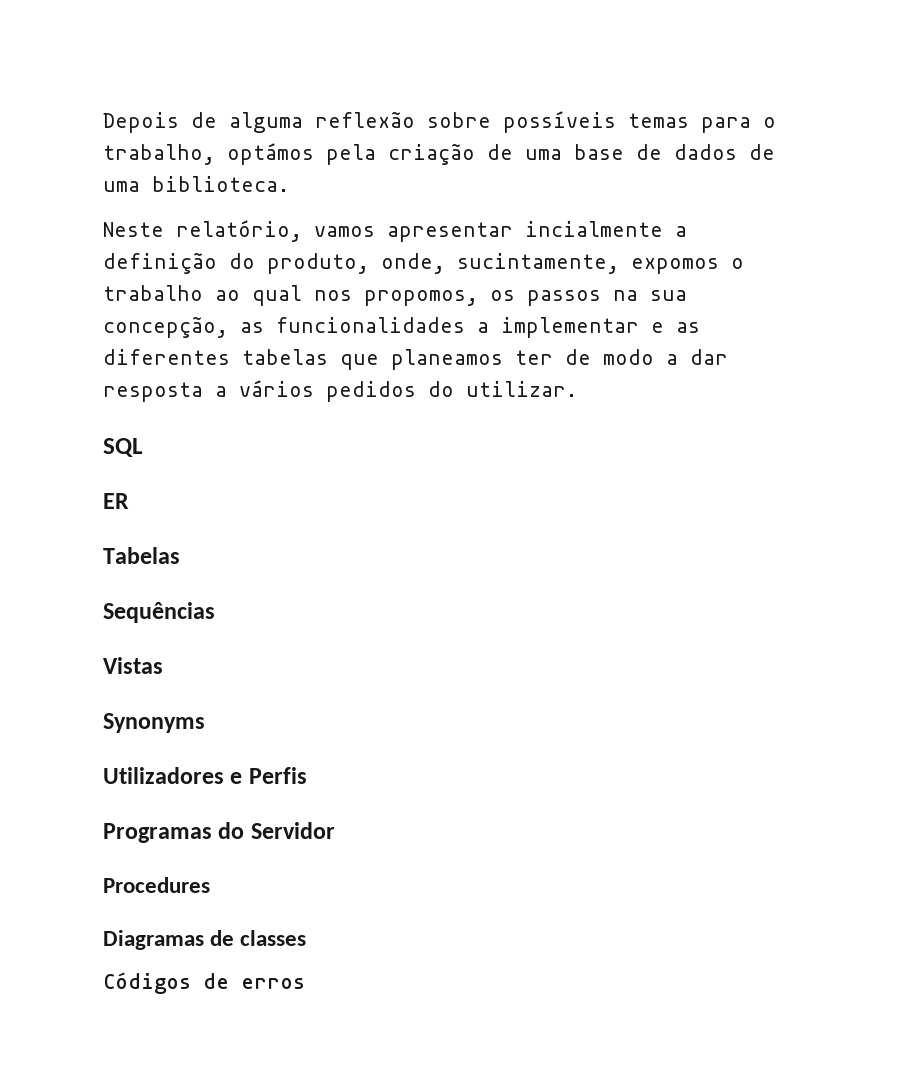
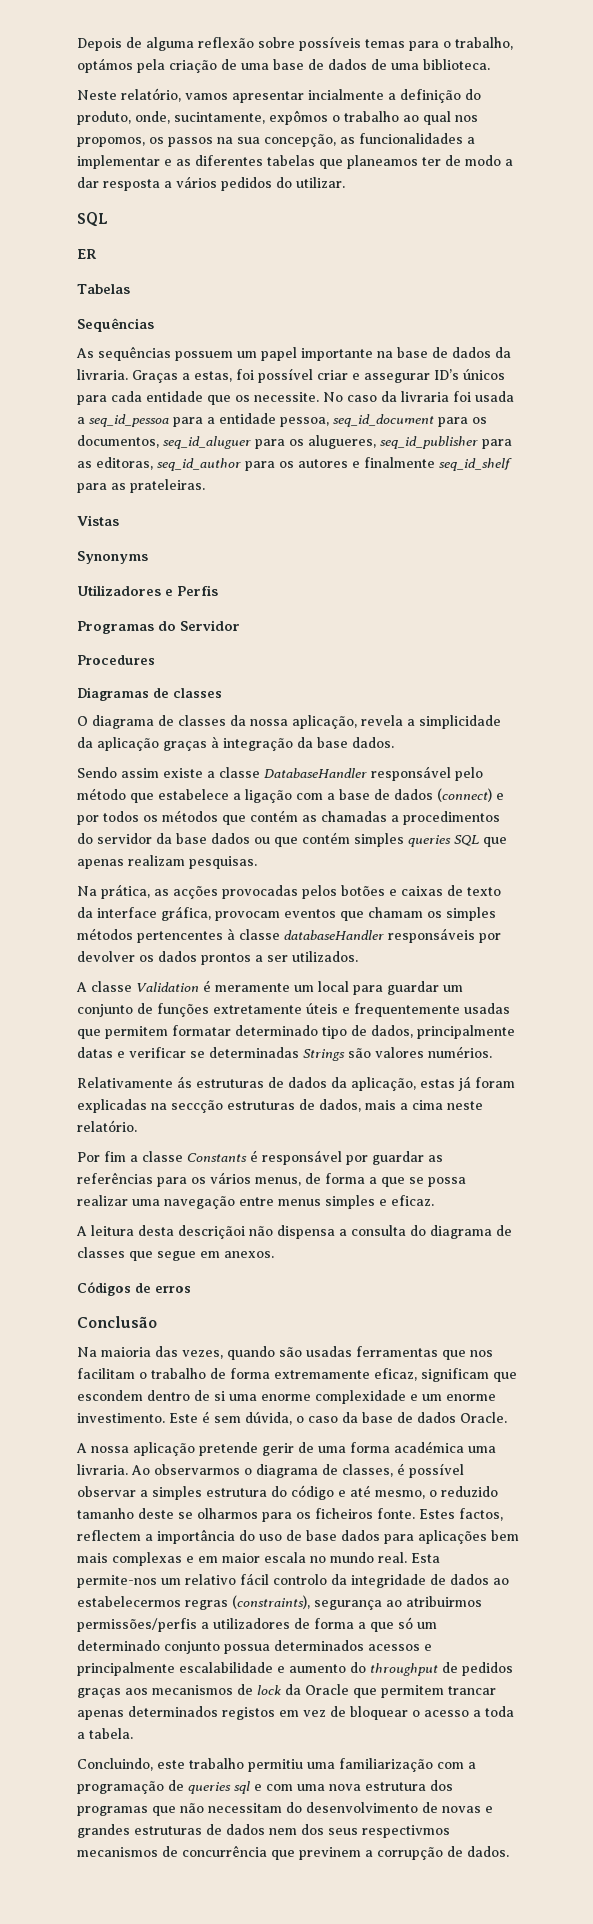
[631,258,719,274] expomos -> [269,110,328,125] expômos
(215, 612) none -> [76,346,511,361] [77,368,505,383] [77,391,514,405] [77,413,487,427] [77,435,512,449] [77,457,512,471] [77,479,205,493] // As sequências possuem um papel importante na base de dados da livraria. Graças a estas, foi possível criar e assegurar ID’s únicos para cada entidade que os necessite. No caso da livraria foi usada a seq_id_pessoa para a entidade pessoa, seq_id_document para os documentos, seq_id_aluguer para os alugueres, seq_id_publisher para as editoras, seq_id_author para os autores e finalmente seq_id_shelf para as prateleiras.
[103,972,305,994] Códigos de erros -> [77,715,501,729] [77,736,394,751] [77,766,483,781] [77,788,504,803] [77,810,500,825] [77,832,507,847] [77,855,257,869] [77,884,501,899] [77,906,496,921] [77,928,501,943] [77,951,358,965] [76,980,463,995] [77,1003,510,1017] [77,1025,515,1039] [77,1046,492,1061] [77,1076,515,1091] [77,1099,483,1113] [77,1120,137,1132] [77,1150,443,1165] [77,1172,466,1187] [77,1195,434,1209] [76,1225,512,1239] [77,1247,274,1261] [77,1282,191,1296] [77,1316,157,1328] [77,1346,493,1360] [77,1368,517,1382] [77,1390,496,1404] [77,1411,507,1425] [76,1441,496,1456] [77,1463,464,1478] [77,1485,498,1500] [77,1508,503,1522] [77,1529,519,1544] [77,1552,440,1566] [77,1573,509,1588] [77,1595,482,1610] [77,1617,437,1632] [77,1640,432,1654] [77,1662,513,1676] [77,1684,496,1698] [77,1706,514,1720] [77,1728,133,1739] [77,1758,476,1772] [77,1780,453,1794] [77,1802,493,1816] [77,1824,450,1838] [77,1845,509,1860] O diagrama de classes da nossa aplicação, revela a simplicidade da aplicação graças à integração da base dados. // Sendo assim existe a classe DatabaseHandler responsável pelo método que estabelece a ligação com a base de dados (connect) e por todos os métodos que contém as chamadas a procedimentos do servidor da base dados ou que contém simples queries SQL que apenas realizam pesquisas. // Na prática, as acções provocadas pelos botões e caixas de texto da interface gráfica, provocam eventos que chamam os simples métodos pertencentes à classe databaseHandler responsáveis por devolver os dados prontos a ser utilizados. // A classe Validation é meramente um local para guardar um conjunto de funções extretamente úteis e frequentemente usadas que permitem formatar determinado tipo de dados, principalmente datas e verificar se determinadas Strings são valores numérios. // Relativamente ás estruturas de dados da aplicação, estas já foram explicadas na seccção estruturas de dados, mais a cima neste relatório. // Por fim a classe Constants é responsável por guardar as referências para os vários menus, de forma a que se possa realizar uma navegação entre menus simples e eficaz. // A leitura desta descriçãoi não dispensa a consulta do diagrama de classes que segue em anexos. // Códigos de erros // Conclusão // Na maioria das vezes, quando são usadas ferramentas que nos facilitam o trabalho de forma extremamente eficaz, significam que escondem dentro de si uma enorme complexidade e um enorme investimento. Este é sem dúvida, o caso da base de dados Oracle. // A nossa aplicação pretende gerir de uma forma académica uma livraria. Ao observarmos o diagrama de classes, é possível observar a simples estrutura do código e até mesmo, o reduzido tamanho deste se olharmos para os ficheiros fonte. Estes factos, reflectem a importância do uso de base dados para aplicações bem mais complexas e em maior escala no mundo real. Esta permite-nos um relativo fácil controlo da integridade de dados ao estabelecermos regras (constraints), segurança ao atribuirmos permissões/perfis a utilizadores de forma a que só um determinado conjunto possua determinados acessos e principalmente escalabilidade e aumento do throughput de pedidos graças aos mecanismos de lock da Oracle que permitem trancar apenas determinados registos em vez de bloquear o acesso a toda a tabela. // Concluindo, este trabalho permitiu uma familiarização com a programação de queries sql e com uma nova estrutura dos programas que não necessitam do desenvolvimento de novas e grandes estruturas de dados nem dos seus respectivmos mecanismos de concurrência que previnem a corrupção de dados.

